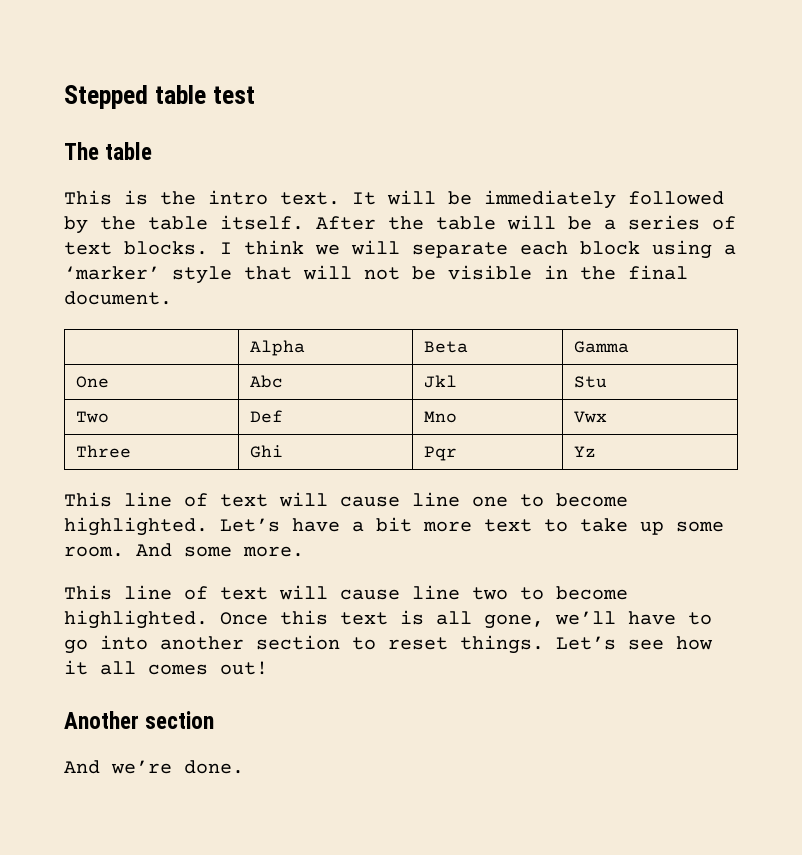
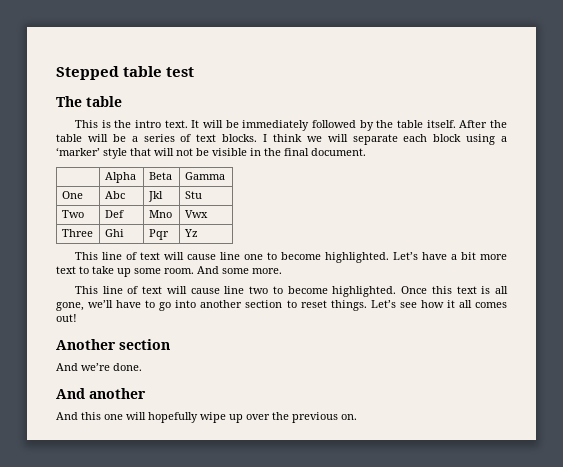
(244, 767) none -> [56,388,146,399] [56,412,357,423] // And another // And this one will hopefully wipe up over the previous on.

